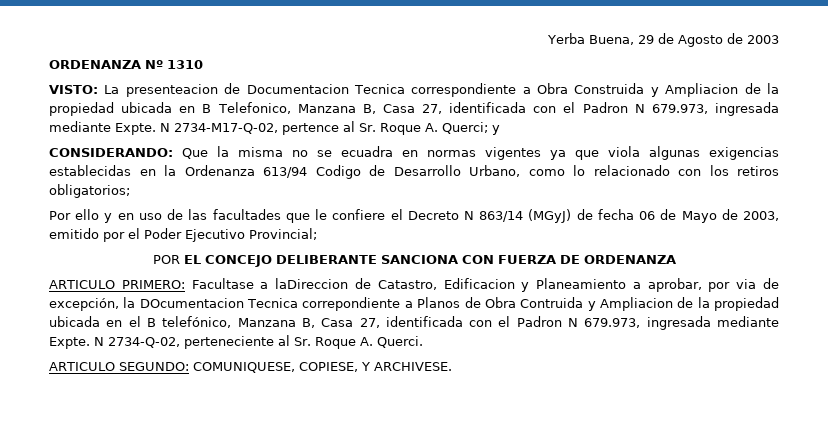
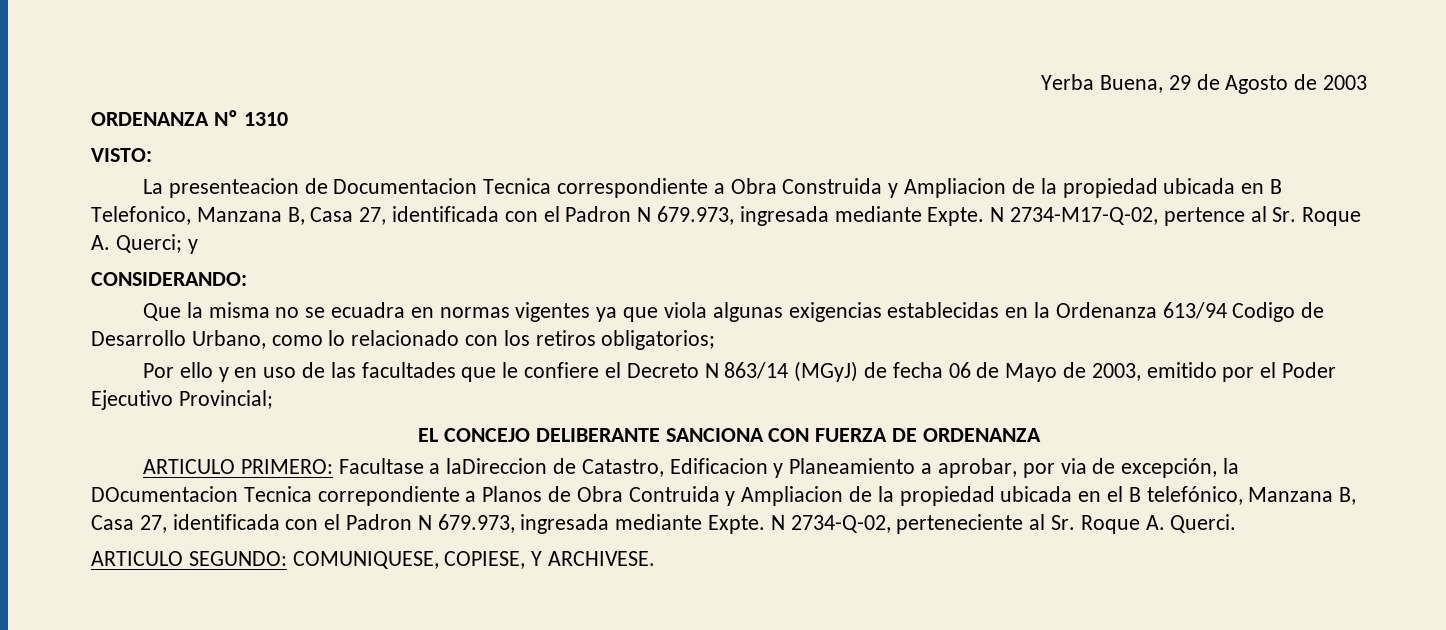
(98, 89) none -> (152, 155) //
(173, 152) none -> (247, 279) //
[152,255,180,264] POR -> (273, 399) none

